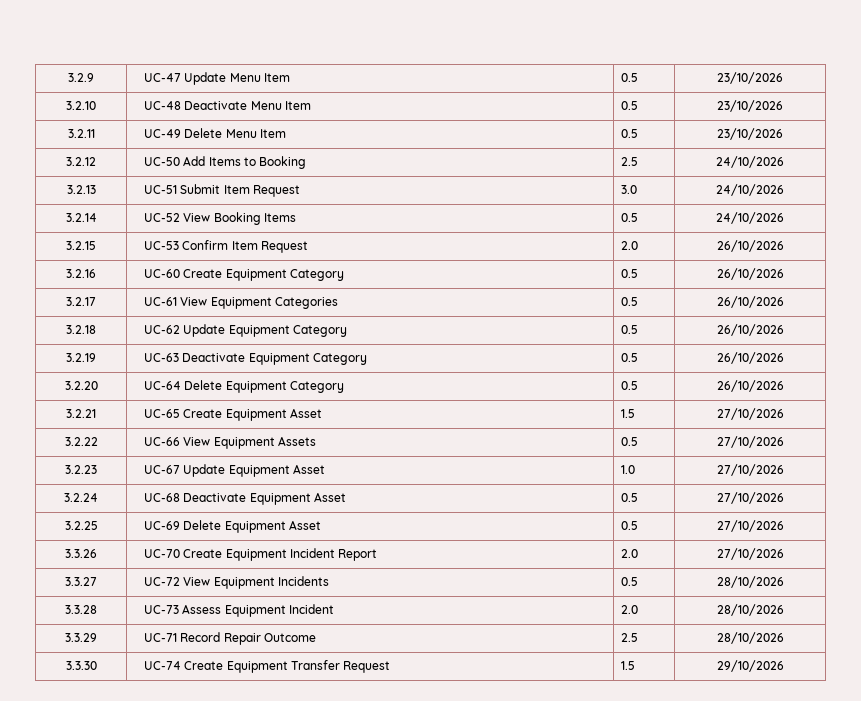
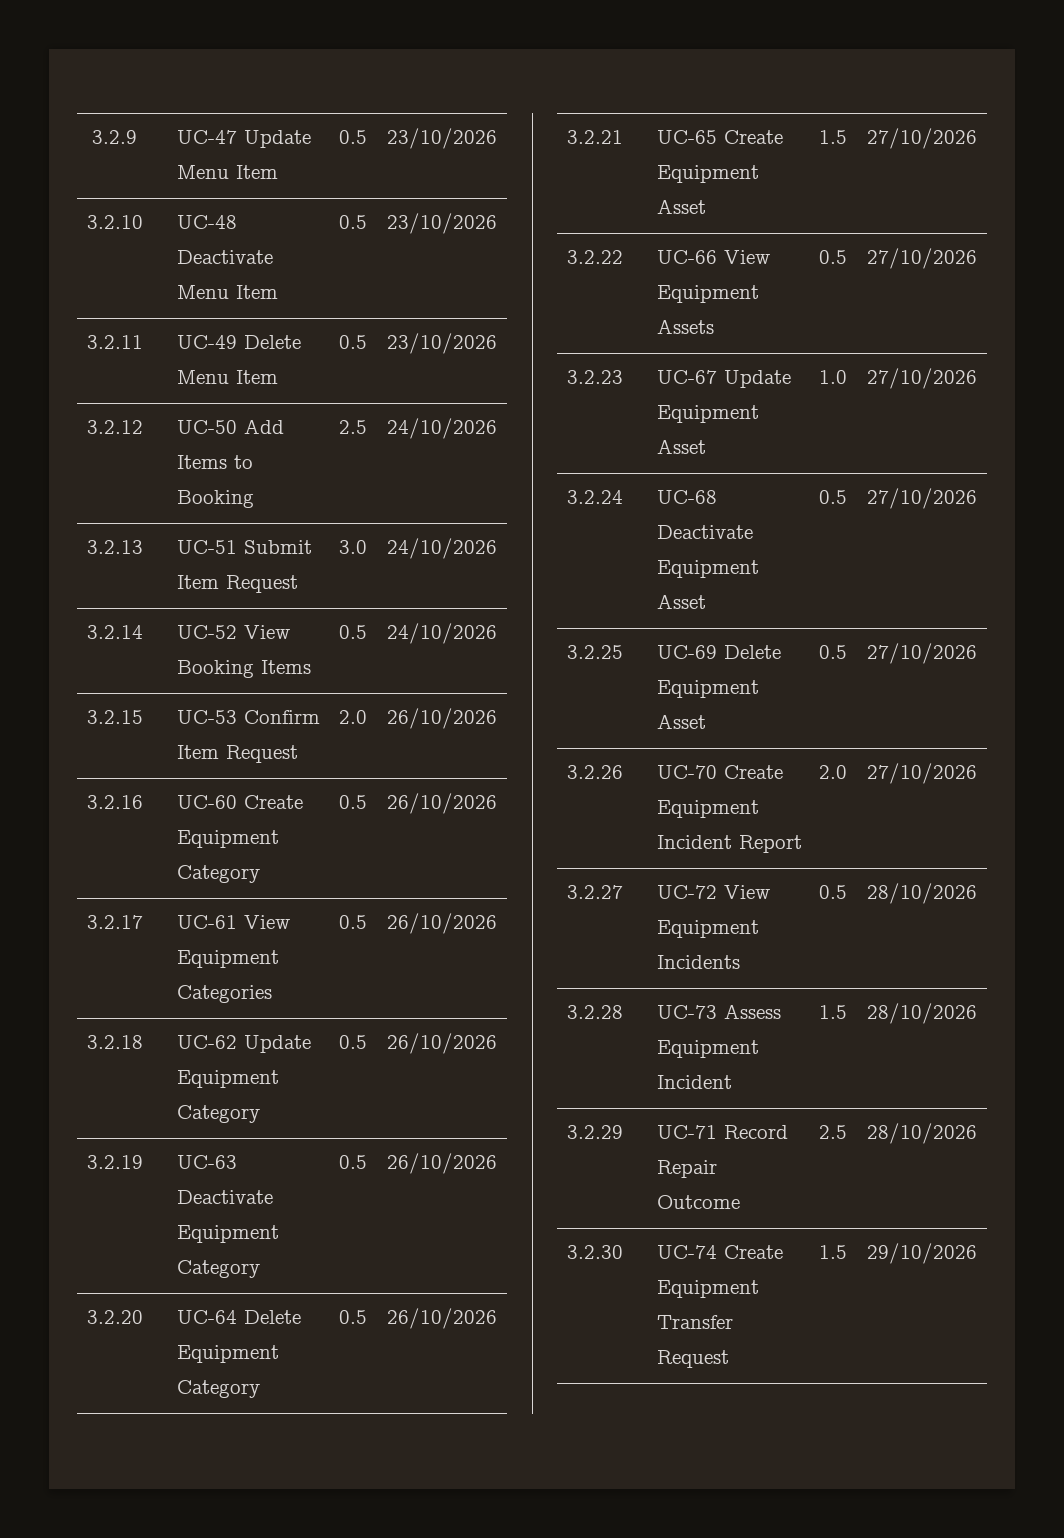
[65,549,97,558] 3.3.26 -> [566,765,623,779] 3.2.26
[65,577,97,586] 3.3.27 -> [566,885,623,899] 3.2.27
[65,605,97,614] 3.3.28 -> [566,1005,623,1019] 3.2.28
[621,605,639,614] [716,604,784,616] [65,633,97,642] 2.0 | 28/10/2026 // 3.3.29 -> [818,1005,847,1019] [867,1003,977,1024] [566,1125,623,1139] 1.5 | 28/10/2026 // 3.2.29
[65,661,97,670] 3.3.30 -> [566,1245,623,1259] 3.2.30

